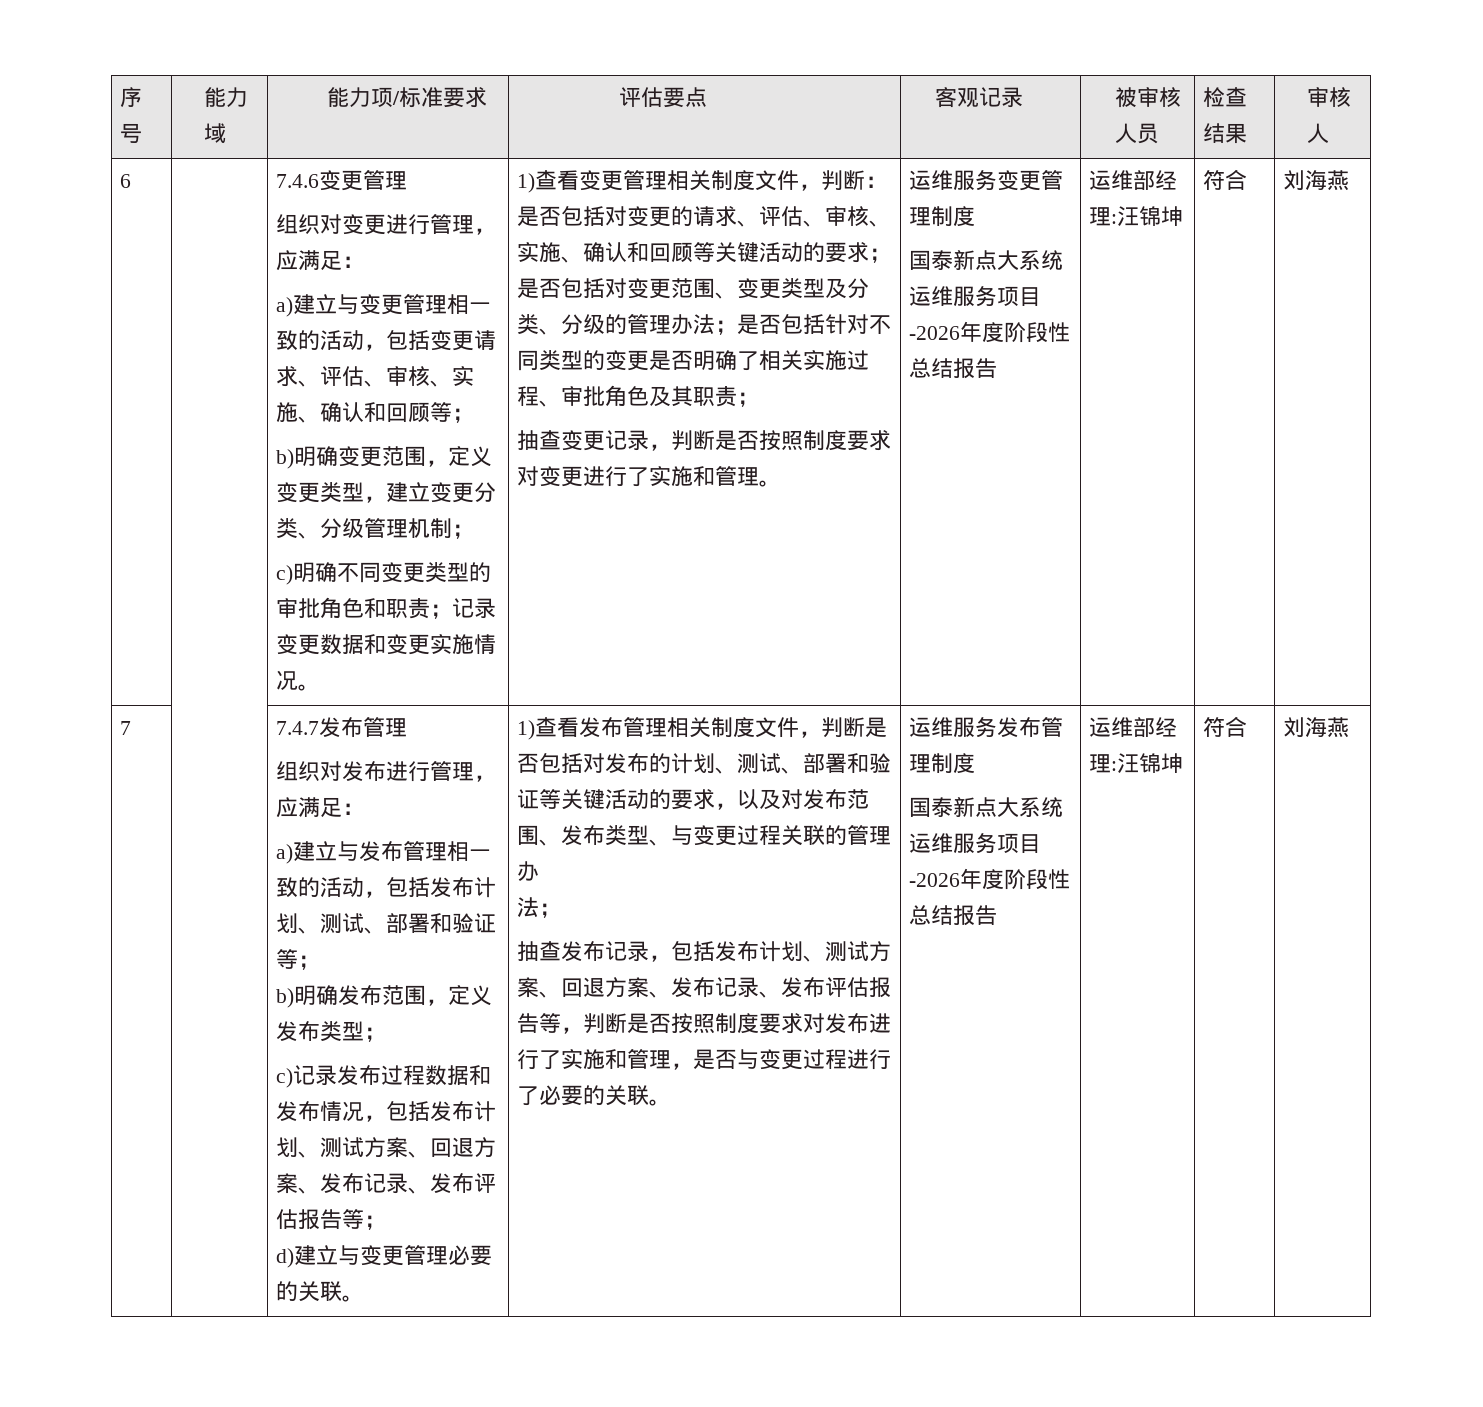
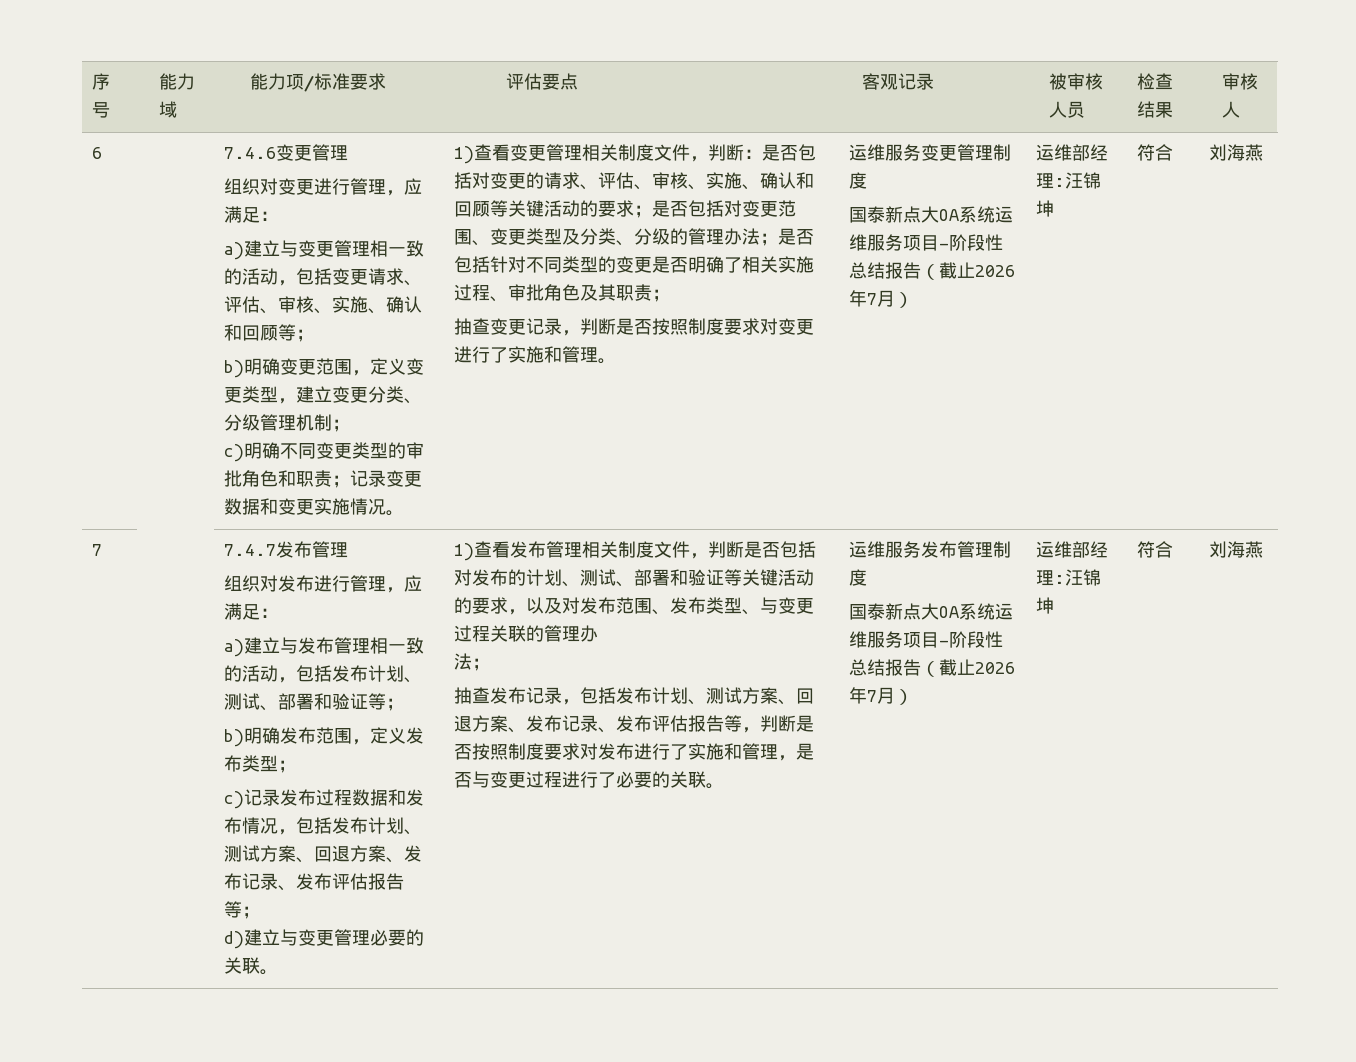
[1019,250,1064,270] [909,286,1042,307] [909,321,1071,343] [909,358,998,379] 系统运维服务项目-2026年度阶段性总结报告 -> [938,206,1013,223] [848,234,1003,251] [848,262,1015,280] [848,290,913,308] OA系统运维服务项目-阶段性总结报告（截止2026年7月）
[1019,797,1064,817] [909,833,1042,854] [909,868,1071,890] [909,905,998,926] 系统运维服务项目-2026年度阶段性总结报告 -> [938,603,1013,620] [848,631,1003,648] [848,659,1015,677] [848,687,913,705] OA系统运维服务项目-阶段性总结报告（截止2026年7月）

